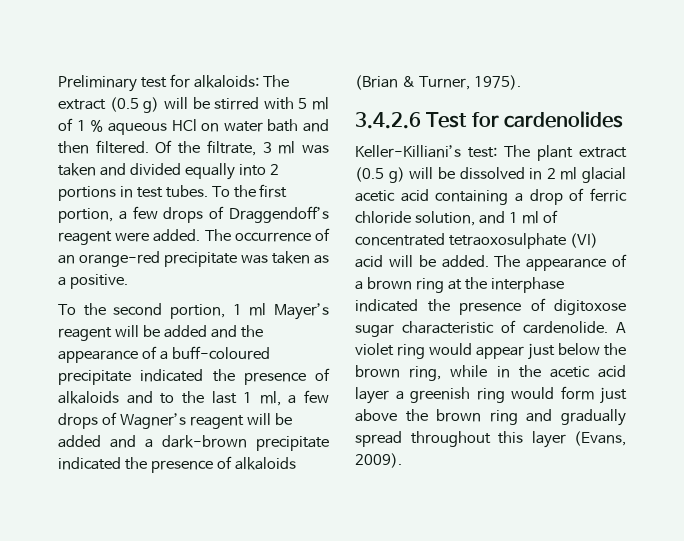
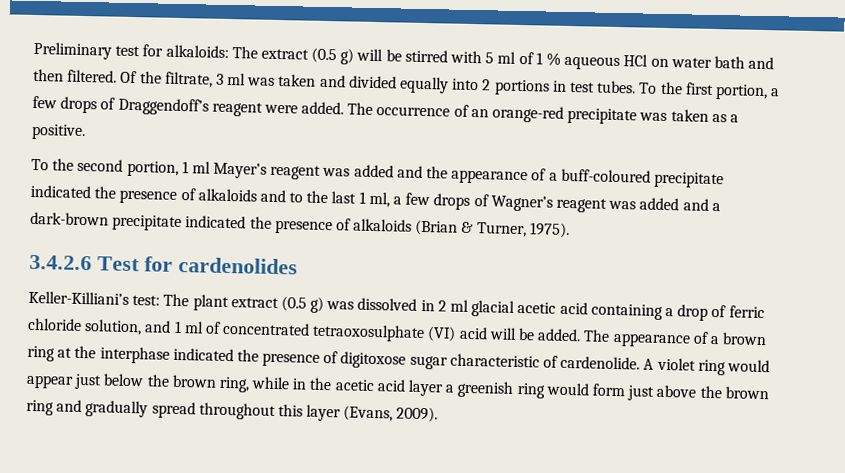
[114,325,160,337] will be -> [322,167,351,177] was
[246,413,292,425] will be -> [608,200,637,210] was
[409,167,455,179] will be -> [326,301,355,310] was

